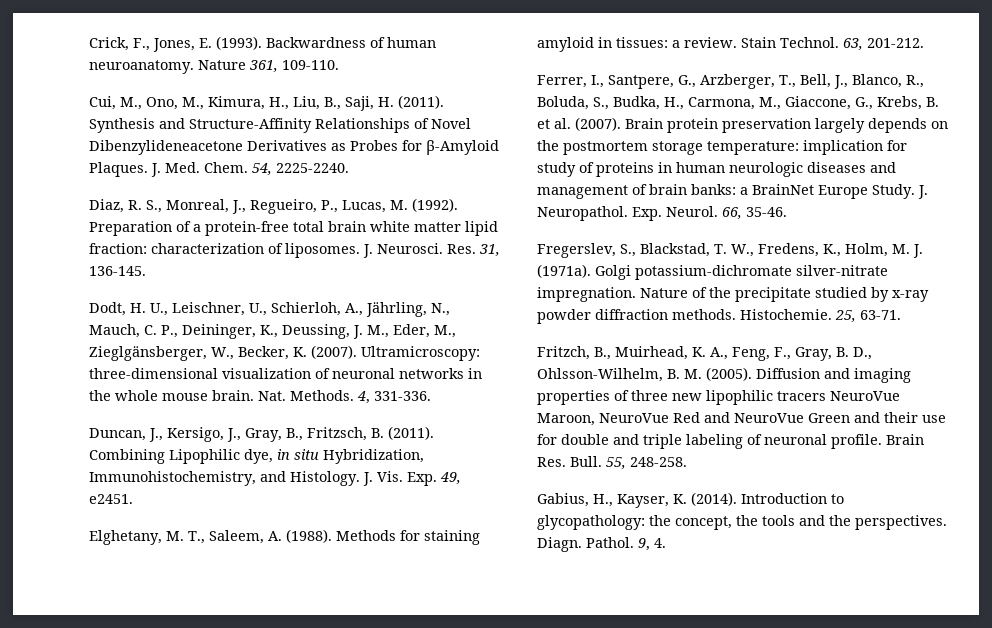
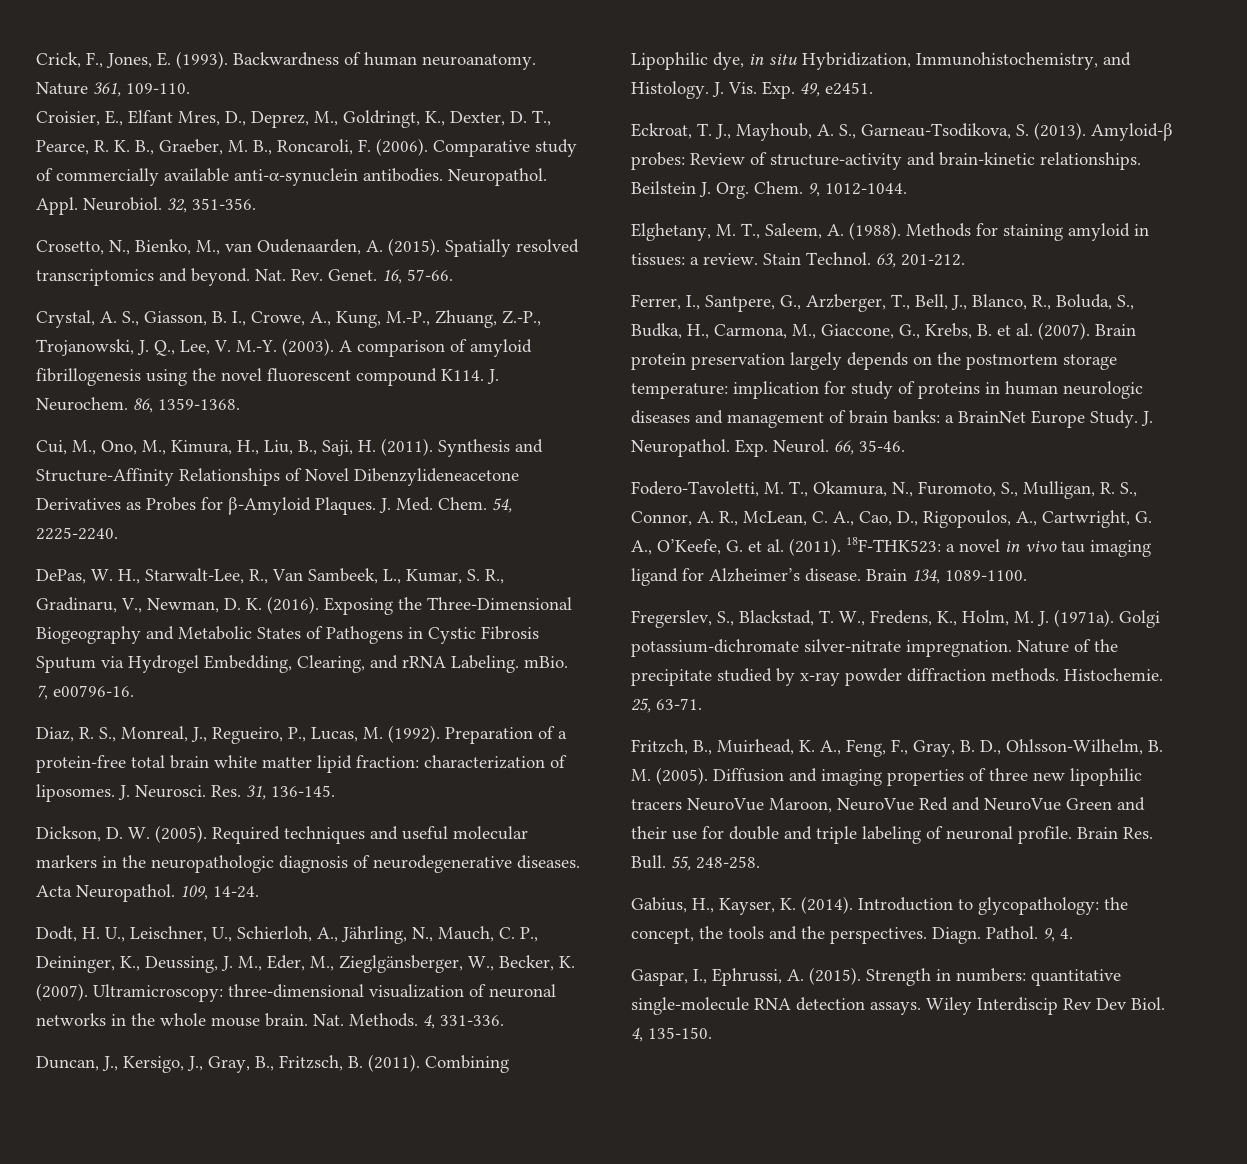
(339, 65) none -> [36,110,551,128] [36,138,577,157] [36,168,547,186] [36,197,256,215] [36,238,579,257] [36,268,453,286] [36,310,541,328] [36,338,532,357] [36,368,499,386] [36,397,240,413] // Croisier, E., Elfant Mres, D., Deprez, M., Goldringt, K., Dexter, D. T., Pearce, R. K. B., Graeber, M. B., Roncaroli, F. (2006). Comparative study of commercially available anti-α-synuclein antibodies. Neuropathol. Appl. Neurobiol. 32, 351-356. // Crosetto, N., Bienko, M., van Oudenaarden, A. (2015). Spatially resolved transcriptomics and beyond. Nat. Rev. Genet. 16, 57-66. // Crystal, A. S., Giasson, B. I., Crowe, A., Kung, M.-P., Zhuang, Z.-P., Trojanowski, J. Q., Lee, V. M.-Y. (2003). A comparison of amyloid fibrillogenesis using the novel fluorescent compound K114. J. Neurochem. 86, 1359-1368.
(349, 168) none -> [36,568,504,584] [36,596,572,615] [36,626,539,644] [36,655,568,673] [36,685,134,700] // DePas, W. H., Starwalt-Lee, R., Van Sambeek, L., Kumar, S. R., Gradinaru, V., Newman, D. K. (2016). Exposing the Three-Dimensional Biogeography and Metabolic States of Pathogens in Cystic Fibrosis Sputum via Hydrogel Embedding, Clearing, and rRNA Labeling. mBio. 7, e00796-16.
(146, 271) none -> [36,825,528,844] [36,855,580,873] [36,884,259,902] // Dickson, D. W. (2005). Required techniques and useful molecular markers in the neuropathologic diagnosis of neurodegenerative diseases. Acta Neuropathol. 109, 14-24.
(133, 499) none -> [631,122,1173,141] [631,152,1141,170] [631,181,907,199] // Eckroat, T. J., Mayhoub, A. S., Garneau-Tsodikova, S. (2013). Amyloid-β probes: Review of structure-activity and brain-kinetic relationships. Beilstein J. Org. Chem. 9, 1012-1044.
(787, 212) none -> [631,481,1137,499] [631,510,1152,528] [631,537,1151,557] [631,568,1027,586] // Fodero-Tavoletti, M. T., Okamura, N., Furomoto, S., Mulligan, R. S., Connor, A. R., McLean, C. A., Cao, D., Rigopoulos, A., Cartwright, G. A., O’Keefe, G. et al. (2011). 18F-THK523: a novel in vivo tau imaging ligand for Alzheimer’s disease. Brain 134, 1089-1100.
(666, 543) none -> [631,967,1121,986] [631,997,1165,1015] [631,1027,712,1042] // Gaspar, I., Ephrussi, A. (2015). Strength in numbers: quantitative single-molecule RNA detection assays. Wiley Interdiscip Rev Dev Biol. 4, 135-150.

